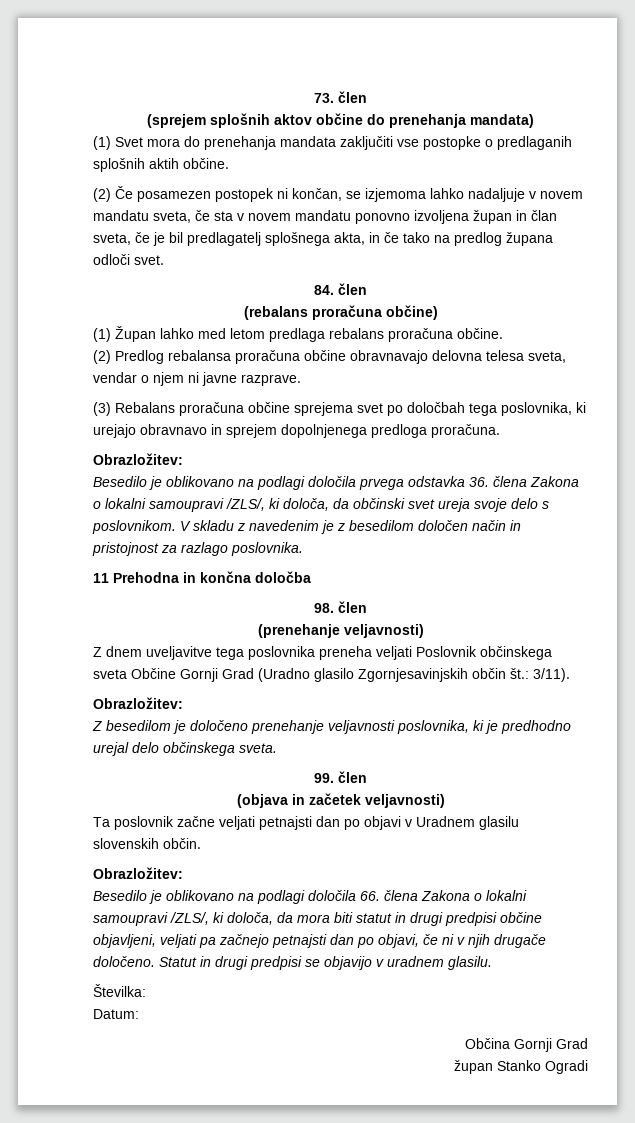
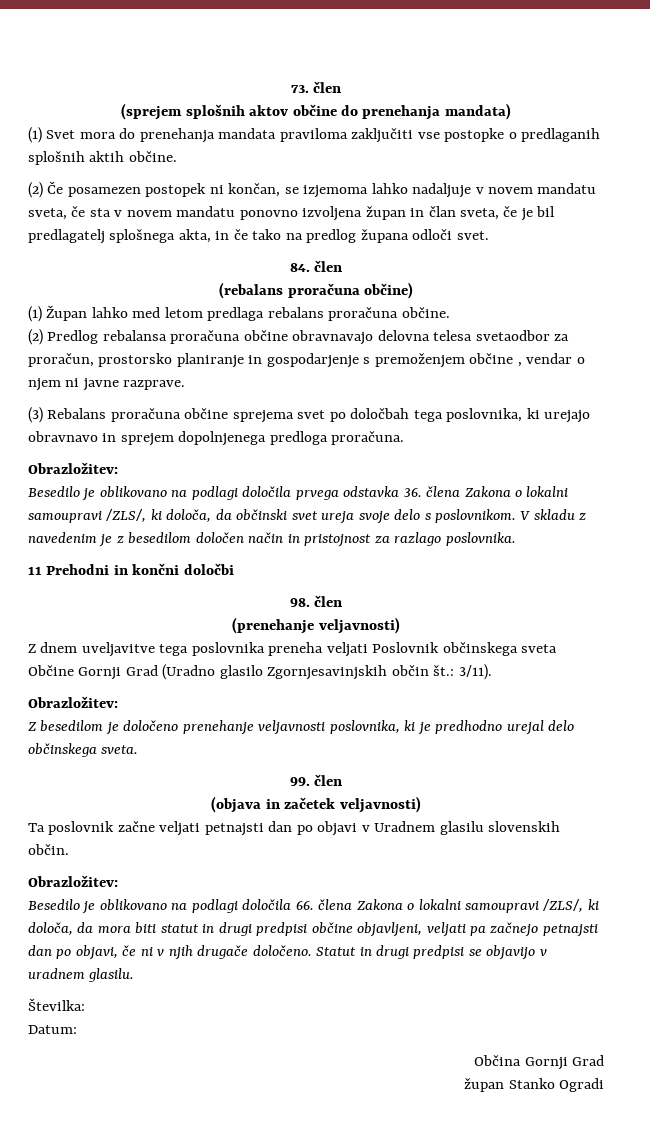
(336, 141) none -> [279,128,348,142] praviloma
[528,351,566,363] sveta, -> [475,330,570,341] [28,353,522,368] svetaodbor za proračun, prostorsko planiranje in gospodarjenje s premoženjem občine ,
[113,571,311,583] Prehodna in končna določba -> [46,563,234,575] Prehodni in končni določbi

